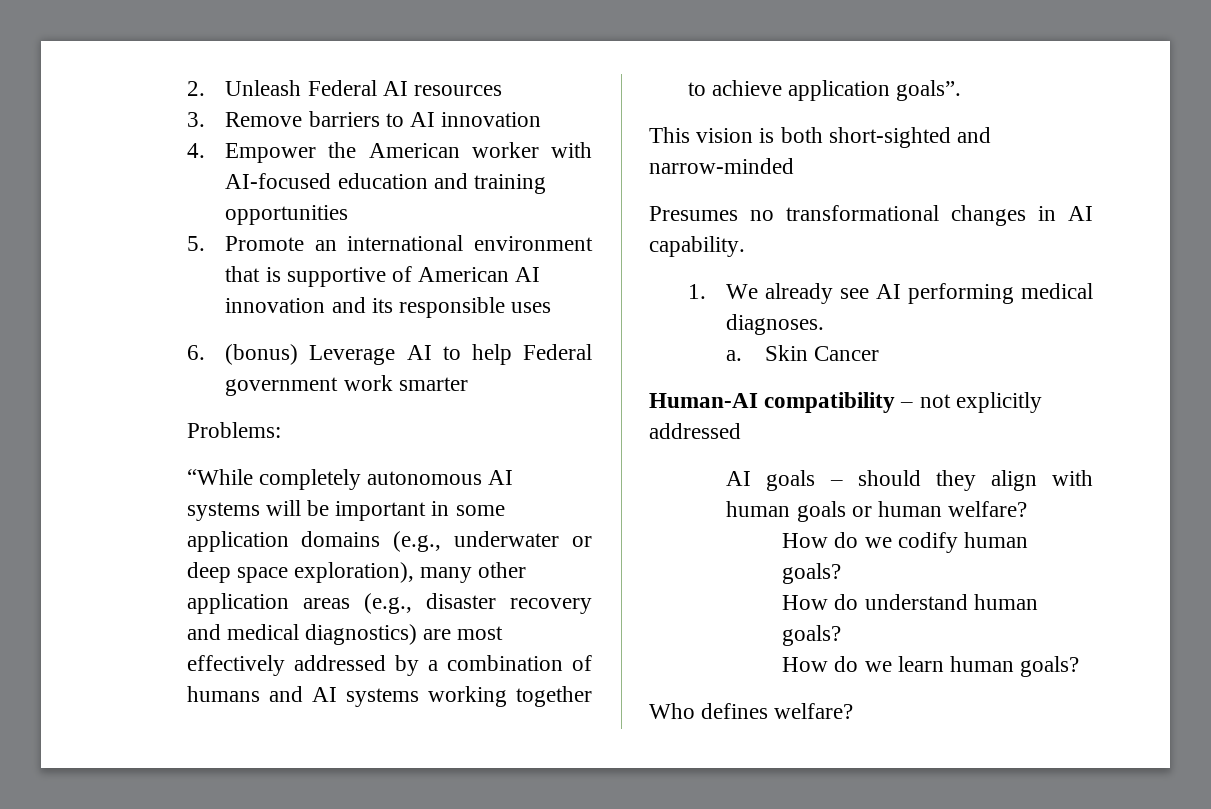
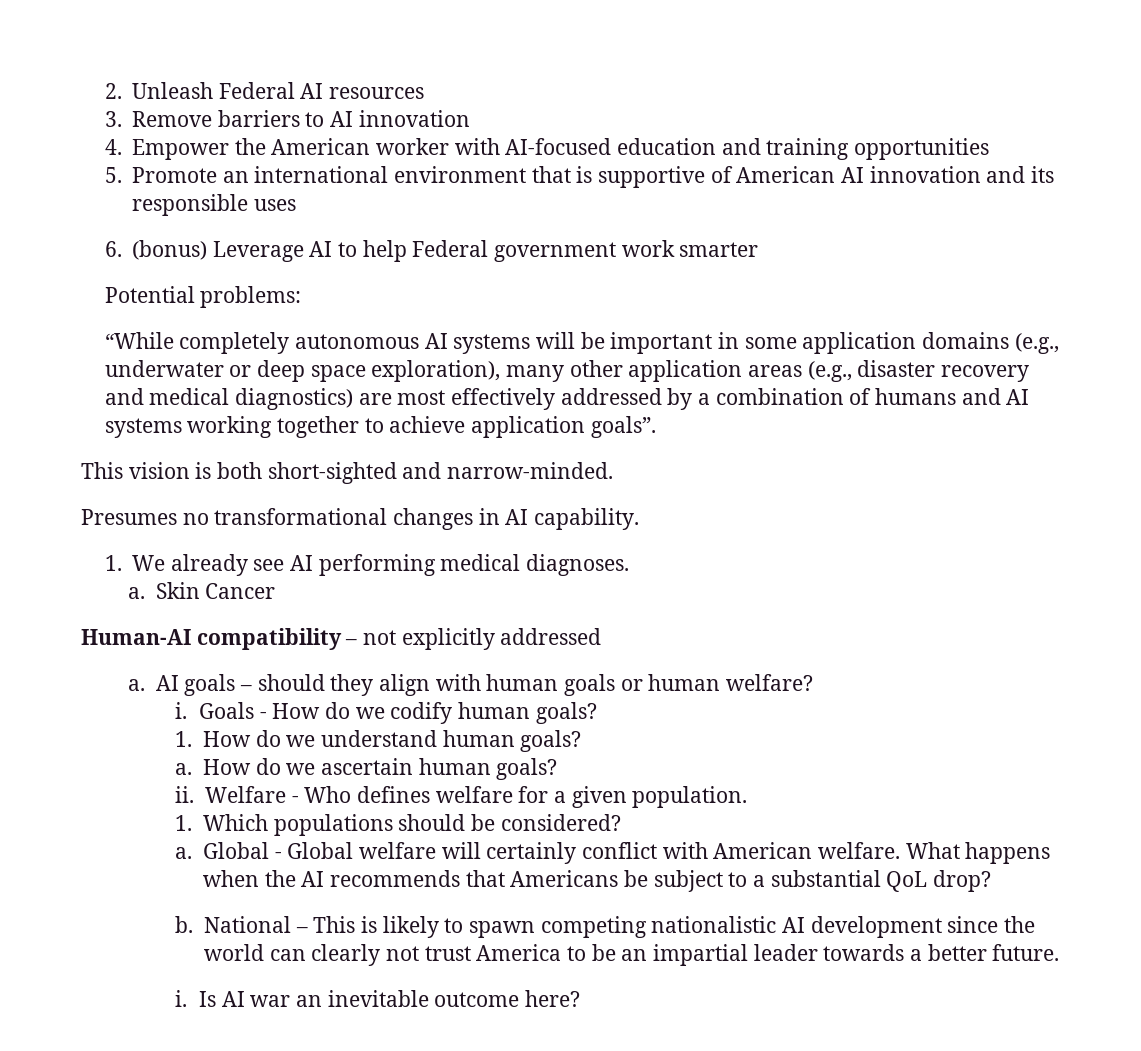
[186,422,281,438] Problems: -> [104,286,302,308] Potential problems:
[649,158,794,174] narrow-minded -> [447,462,614,479] narrow-minded.
(741, 431) none -> [128,679,146,691] a.
(1028, 509) none -> [175,702,267,719] i. Goals -
[782,594,859,610] How do -> [175,730,316,747] 1. How do we
[782,656,1080,677] [649,703,854,719] How do we learn human goals? // Who defines welfare? -> [175,758,558,780] [175,786,748,808] [175,814,621,836] [175,842,1051,864] [202,870,991,892] [175,916,1035,938] [203,944,1060,966] [175,990,580,1007] a. How do we ascertain human goals? // ii. Welfare - Who defines welfare for a given population. // 1. Which populations should be considered? // a. Global - Global welfare will certainly conflict with American welfare. What happens when the AI recommends that Americans be subject to a substantial QoL drop? // b. National – This is likely to spawn competing nationalistic AI development since the world can clearly not trust America to be an impartial leader towards a better future. // i. Is AI war an inevitable outcome here?

